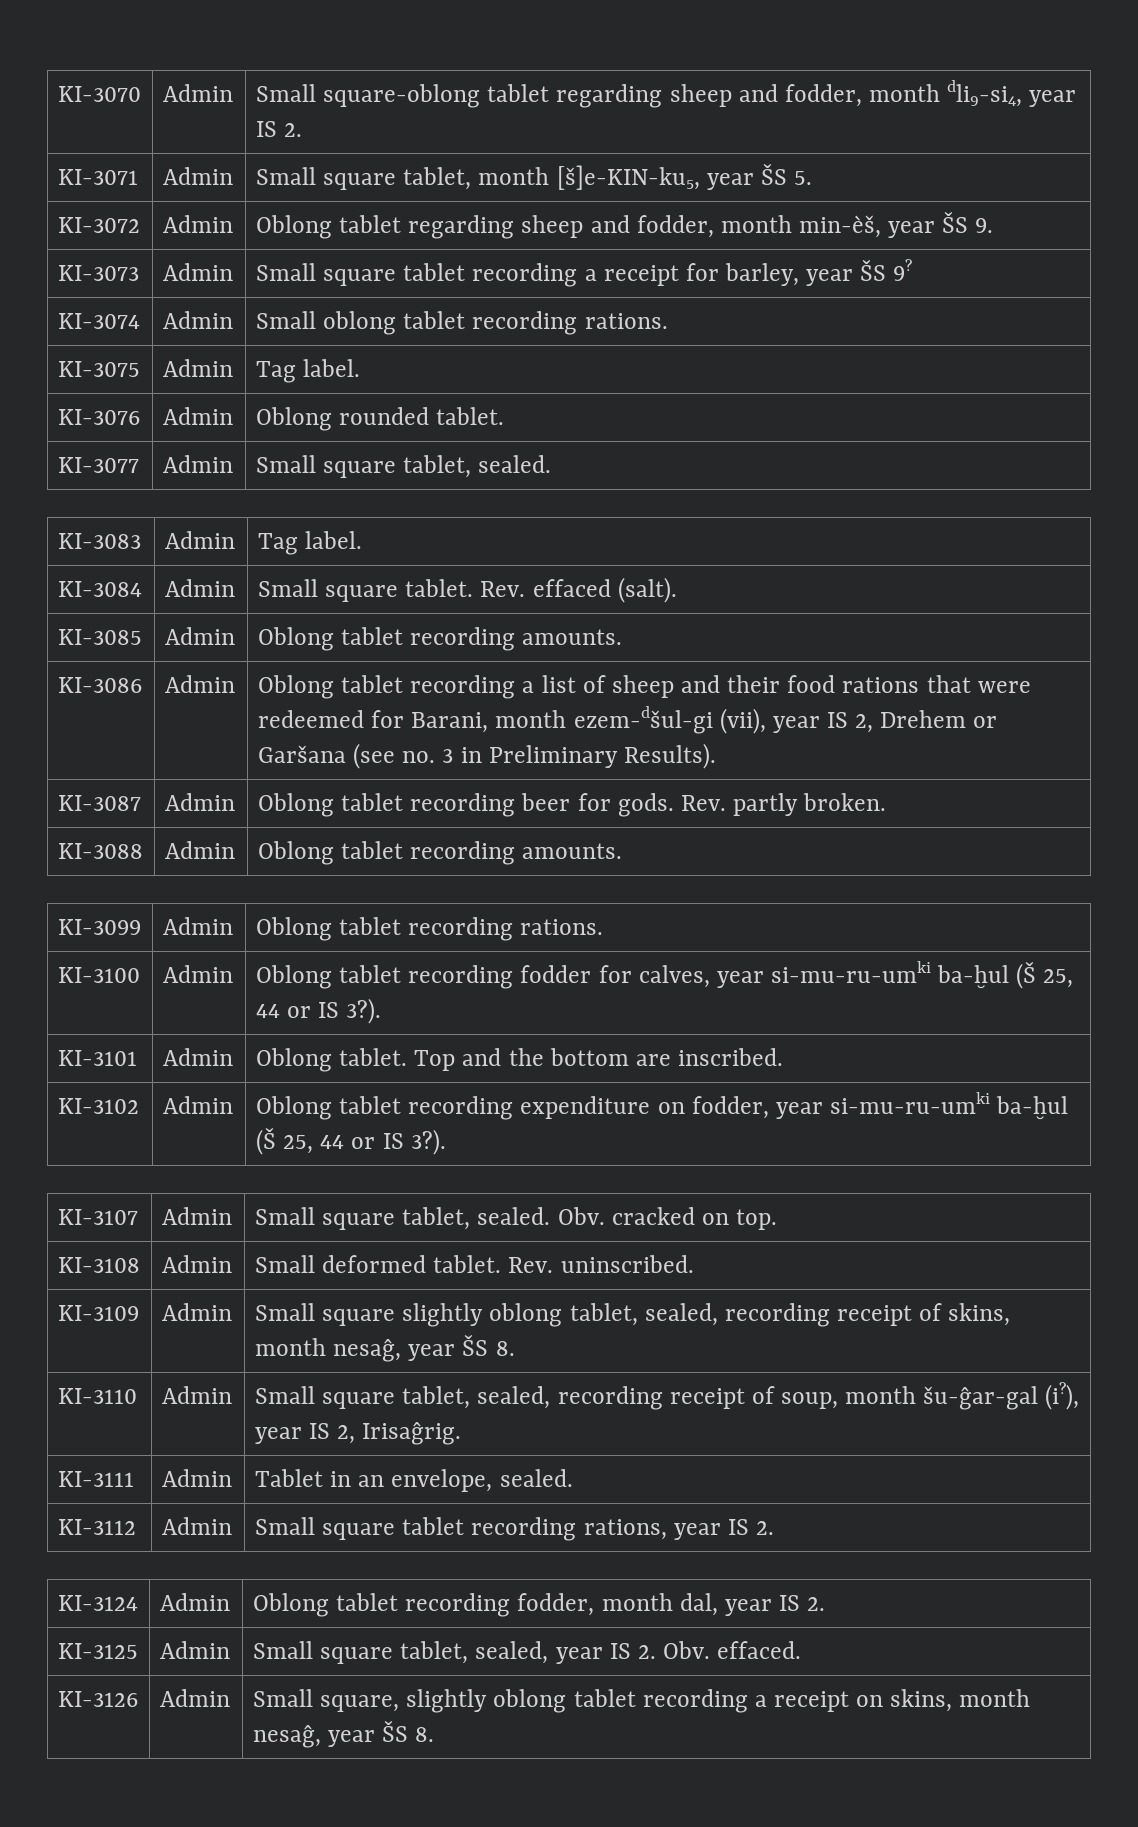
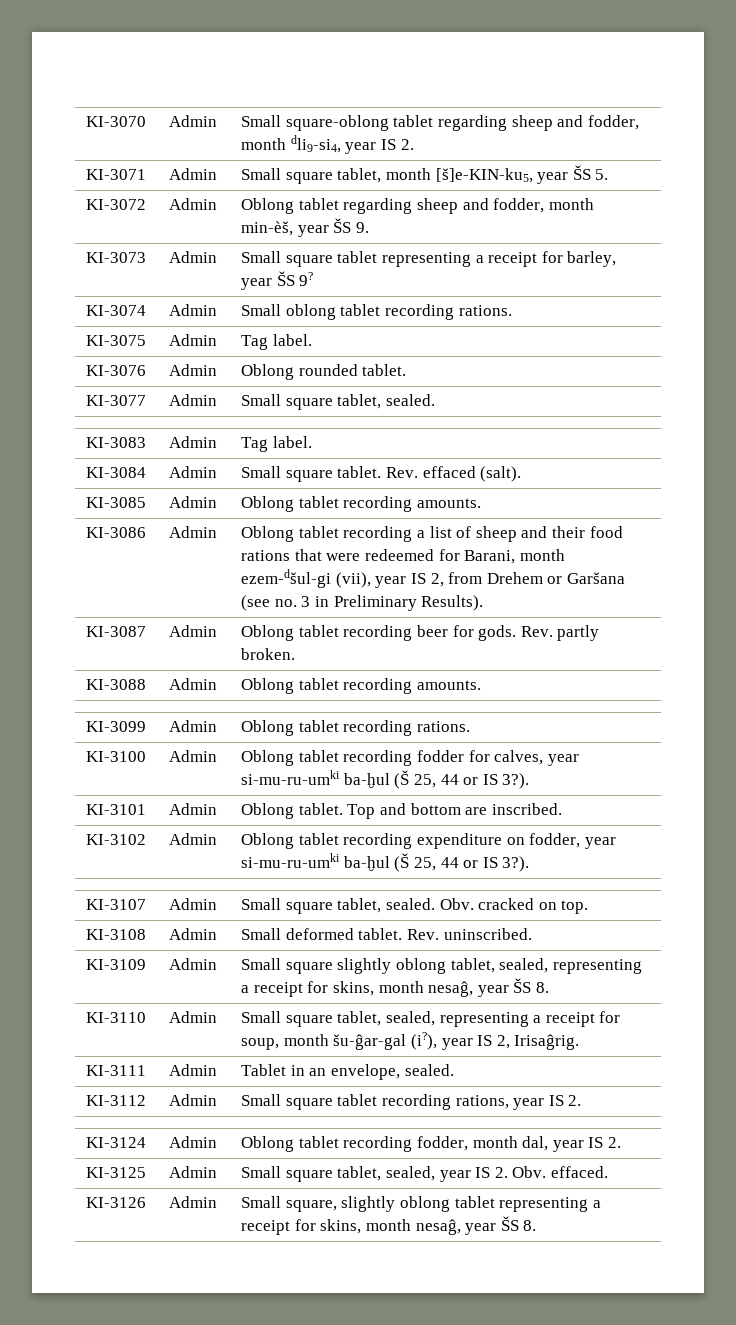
[472,263,578,287] recording -> [382,252,472,267] representing
(874, 723) none -> [448,572,483,584] from
[508,1048,544,1066] the -> (407, 809) none
[724,1303,943,1327] recording receipt of -> [552,959,642,974] [241,981,329,997] representing a receipt for
[557,1386,775,1410] recording receipt of -> [439,1011,621,1027] representing a receipt for
[642,1689,884,1713] recording a receipt on -> [499,1197,601,1212] [241,1219,316,1235] representing a receipt for

